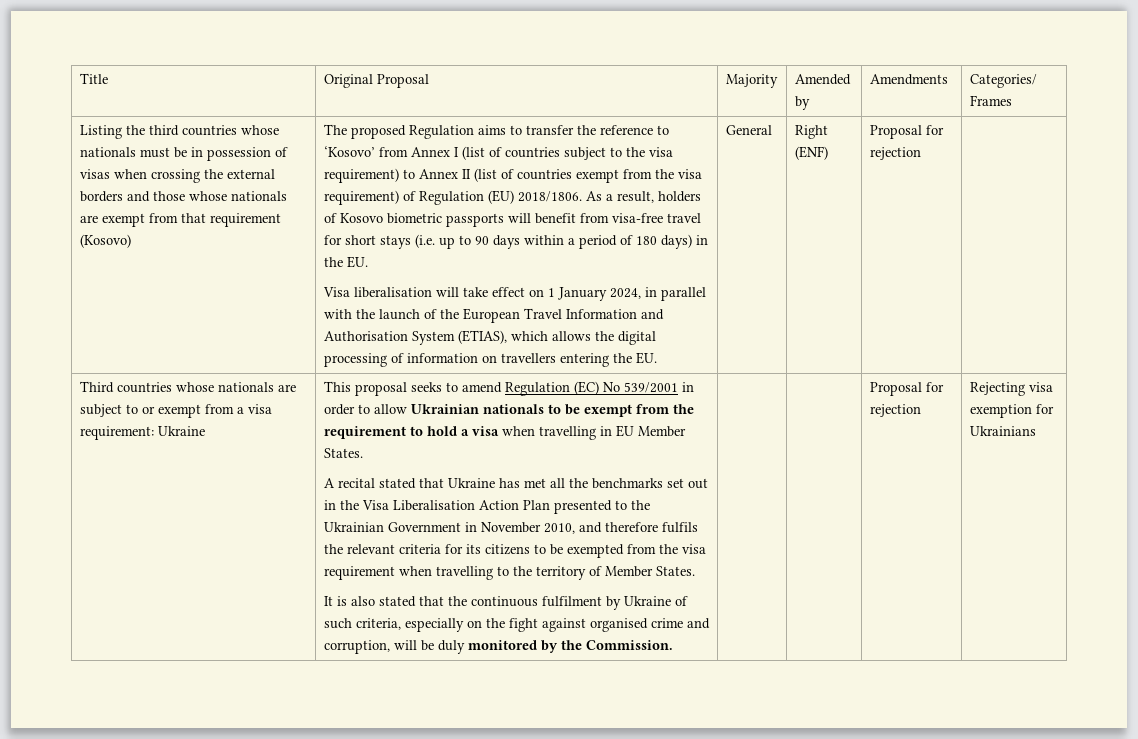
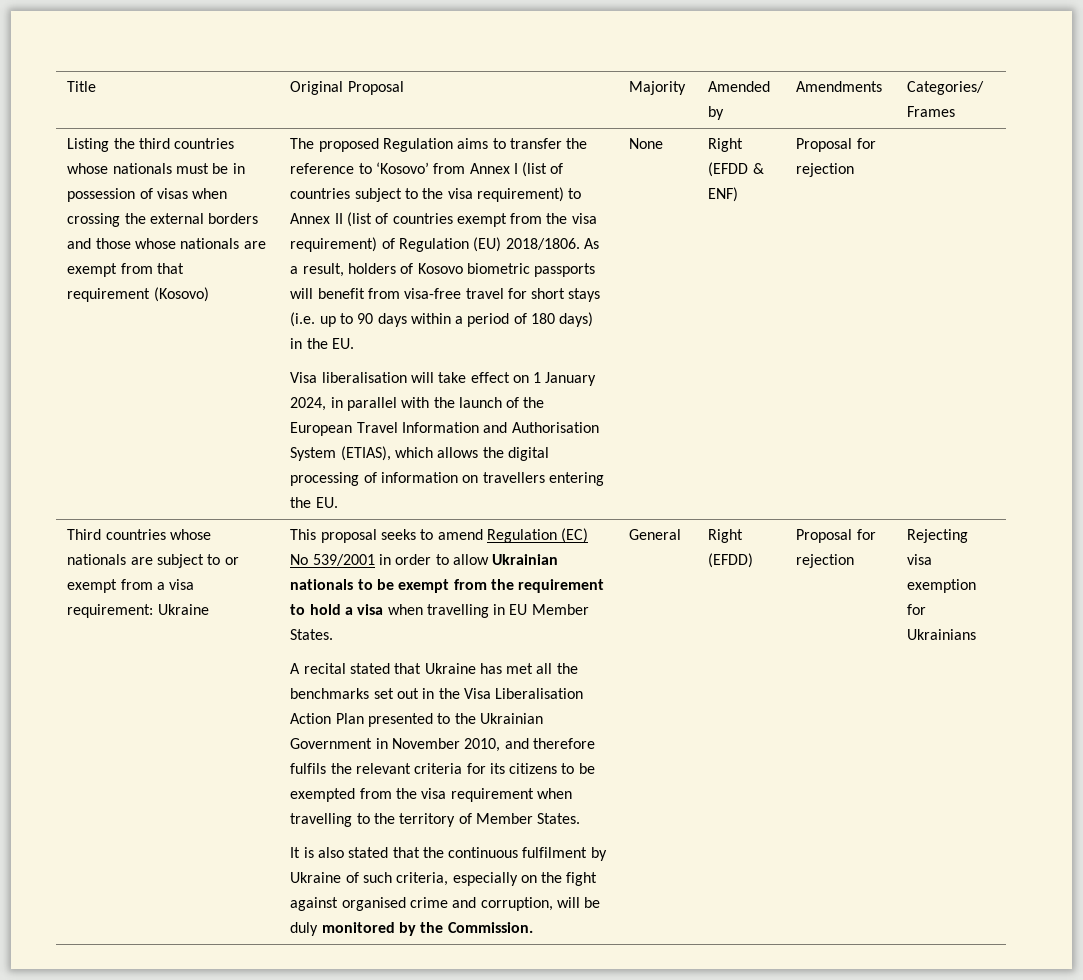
[725,125,772,135] [794,125,828,139] [794,146,828,160] | General | Right (ENF) -> [629,138,664,149] [708,138,744,152] [708,162,764,177] [708,187,739,202] | None | Right (EFDD & ENF)
(673, 645) | -> [629,529,682,540] [708,529,744,543] [708,553,754,568] General | Right (EFDD)

